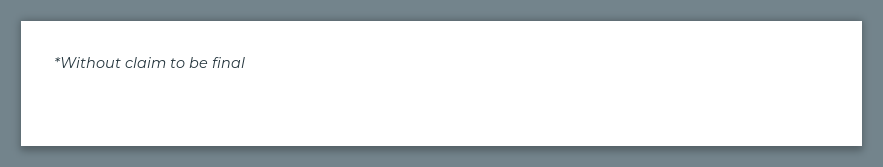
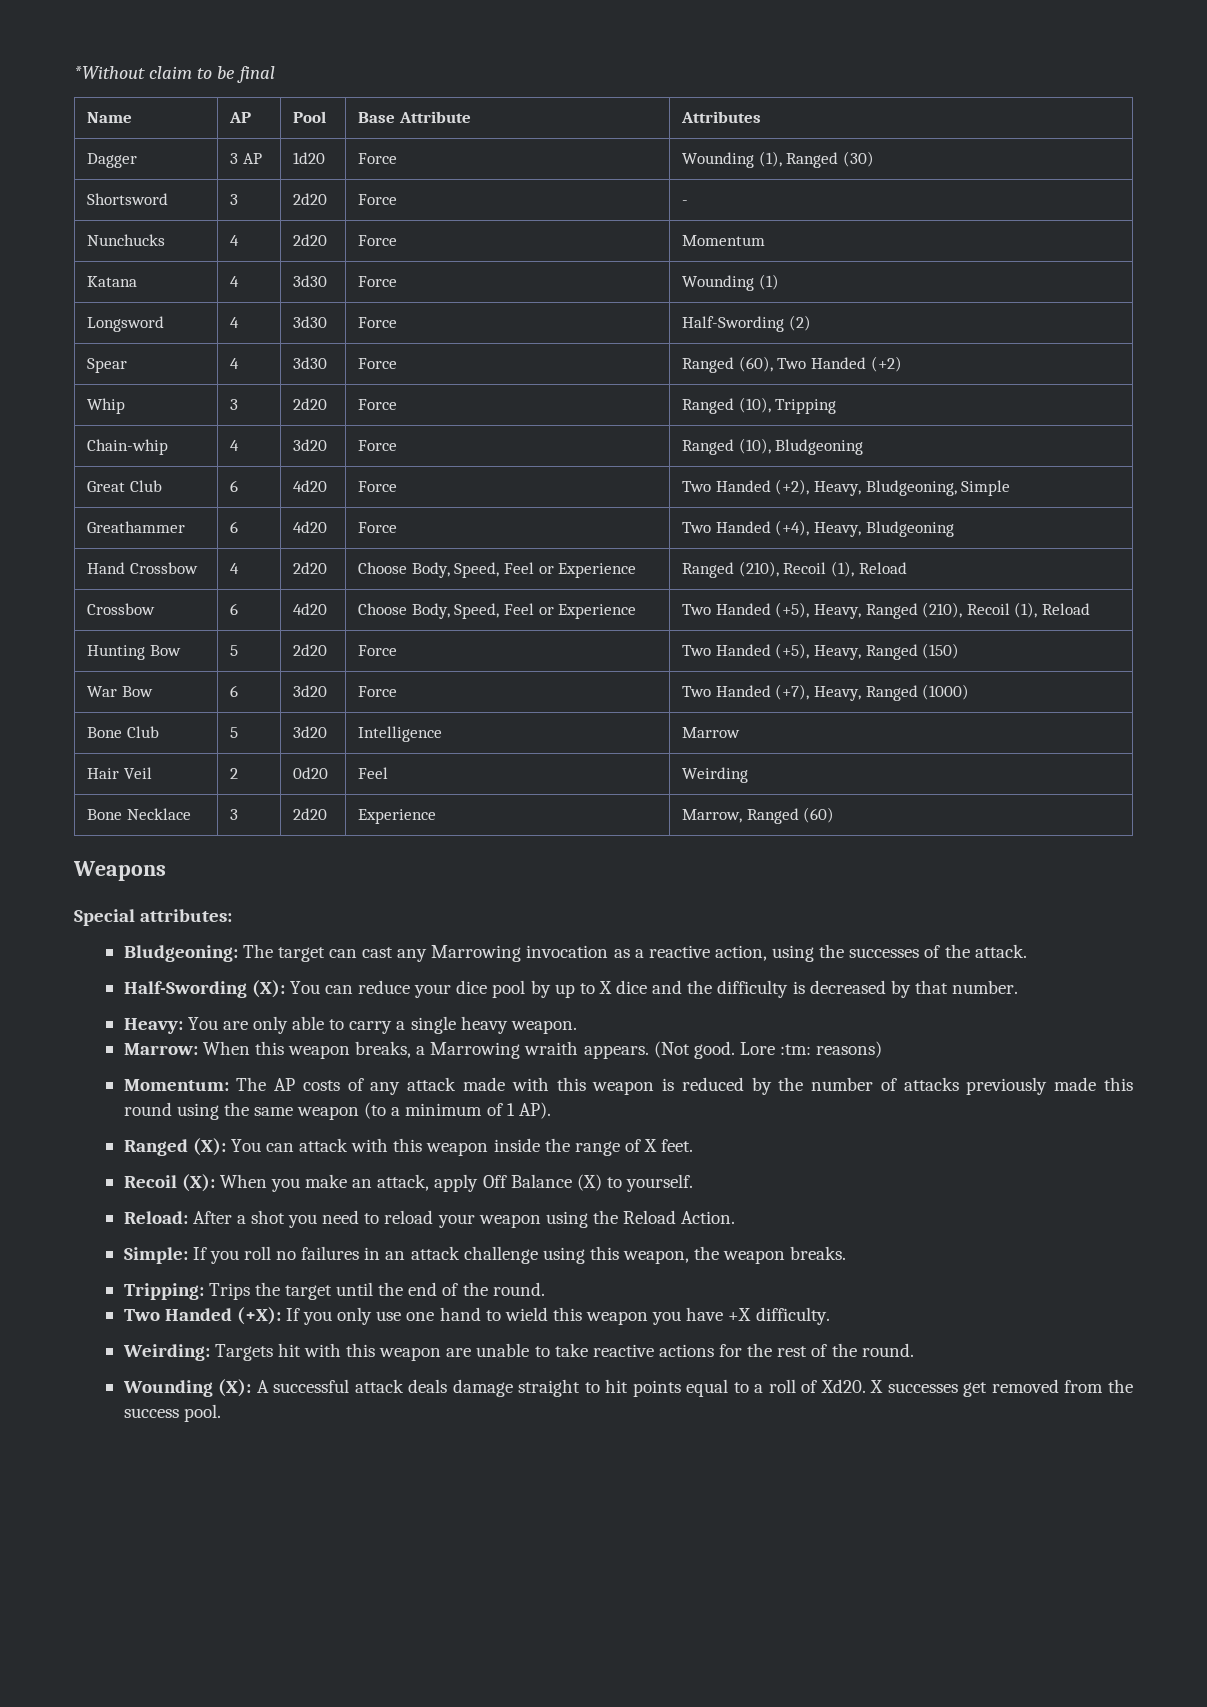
(245, 62) none -> [87,112,133,123] [229,112,252,123] [293,111,327,123] [358,111,471,123] [681,111,762,123] [87,153,138,168] [230,153,262,164] [293,152,326,164] [358,153,398,164] [682,151,875,168] [87,193,169,205] [230,194,239,205] [293,193,328,205] [358,194,398,205] [682,200,689,205] [87,234,166,246] [230,235,240,246] [293,234,328,246] [358,235,398,246] [682,235,766,246] [87,276,138,287] [230,276,240,287] [293,275,328,287] [358,276,398,287] [682,274,779,291] [87,316,165,332] [230,317,240,328] [293,316,328,328] [358,317,398,328] [682,315,811,332] [87,358,128,373] [230,358,240,369] [293,357,328,369] [358,358,398,369] [682,356,902,373] [87,398,126,414] [230,399,239,410] [293,398,328,410] [358,399,398,410] [682,397,837,414] [87,439,169,455] [230,440,240,451] [293,439,328,451] [358,440,398,451] [682,438,864,455] [87,480,162,492] [230,480,239,492] [293,480,328,492] [358,481,398,492] [682,479,1011,496] [87,521,186,533] [230,521,239,533] [293,521,328,533] [358,522,398,533] [682,520,954,537] [87,562,198,574] [230,563,240,574] [293,562,328,574] [358,562,637,578] [682,561,907,578] [87,603,156,615] [230,603,239,615] [293,603,328,615] [358,603,637,619] [682,602,1091,619] [87,645,181,660] [230,645,239,656] [293,644,328,656] [358,645,398,656] [682,643,960,660] [87,686,153,697] [230,685,239,697] [293,685,328,697] [358,686,398,697] [682,684,970,701] [87,726,159,738] [230,727,239,738] [293,726,328,738] [358,726,443,742] [682,727,741,738] [87,767,152,779] [230,768,239,779] [293,767,329,779] [358,767,389,779] [682,767,749,783] [87,808,191,820] [230,809,239,820] [293,808,328,820] [358,809,437,824] [682,807,835,824] [73,861,166,881] [74,909,233,926] [123,944,1027,962] [123,980,1019,998] [123,1016,577,1034] [123,1041,883,1059] [123,1077,1134,1095] [123,1102,551,1120] [123,1138,694,1156] [123,1174,694,1192] [123,1210,736,1228] [123,1246,847,1264] [123,1282,545,1300] [123,1307,830,1325] [122,1343,914,1361] [122,1379,1134,1397] [123,1404,221,1422] // Name | AP | Pool | Base Attribute | Attributes // Dagger | 3 AP | 1d20 | Force | Wounding (1), Ranged (30) // Shortsword | 3 | 2d20 | Force | - // Nunchucks | 4 | 2d20 | Force | Momentum // Katana | 4 | 3d30 | Force | Wounding (1) // Longsword | 4 | 3d30 | Force | Half-Swording (2) // Spear | 4 | 3d30 | Force | Ranged (60), Two Handed (+2) // Whip | 3 | 2d20 | Force | Ranged (10), Tripping // Chain-whip | 4 | 3d20 | Force | Ranged (10), Bludgeoning // Great Club | 6 | 4d20 | Force | Two Handed (+2), Heavy, Bludgeoning, Simple // Greathammer | 6 | 4d20 | Force | Two Handed (+4), Heavy, Bludgeoning // Hand Crossbow | 4 | 2d20 | Choose Body, Speed, Feel or Experience | Ranged (210), Recoil (1), Reload // Crossbow | 6 | 4d20 | Choose Body, Speed, Feel or Experience | Two Handed (+5), Heavy, Ranged (210), Recoil (1), Reload // Hunting Bow | 5 | 2d20 | Force | Two Handed (+5), Heavy, Ranged (150) // War Bow | 6 | 3d20 | Force | Two Handed (+7), Heavy, Ranged (1000) // Bone Club | 5 | 3d20 | Intelligence | Marrow // Hair Veil | 2 | 0d20 | Feel | Weirding // Bone Necklace | 3 | 2d20 | Experience | Marrow, Ranged (60) // Weapons // Special attributes: // Bludgeoning: The target can cast any Marrowing invocation as a reactive action, using the successes of the attack. // Half-Swording (X): You can reduce your dice pool by up to X dice and the difficulty is decreased by that number. // Heavy: You are only able to carry a single heavy weapon. // Marrow: When this weapon breaks, a Marrowing wraith appears. (Not good. Lore :tm: reasons) // Momentum: The AP costs of any attack made with this weapon is reduced by the number of attacks previously made this round using the same weapon (to a minimum of 1 AP). // Ranged (X): You can attack with this weapon inside the range of X feet. // Recoil (X): When you make an attack, apply Off Balance (X) to yourself. // Reload: After a shot you need to reload your weapon using the Reload Action. // Simple: If you roll no failures in an attack challenge using this weapon, the weapon breaks. // Tripping: Trips the target until the end of the round. // Two Handed (+X): If you only use one hand to wield this weapon you have +X difficulty. // Weirding: Targets hit with this weapon are unable to take reactive actions for the rest of the round. // Wounding (X): A successful attack deals damage straight to hit points equal to a roll of Xd20. X successes get removed from the success pool.

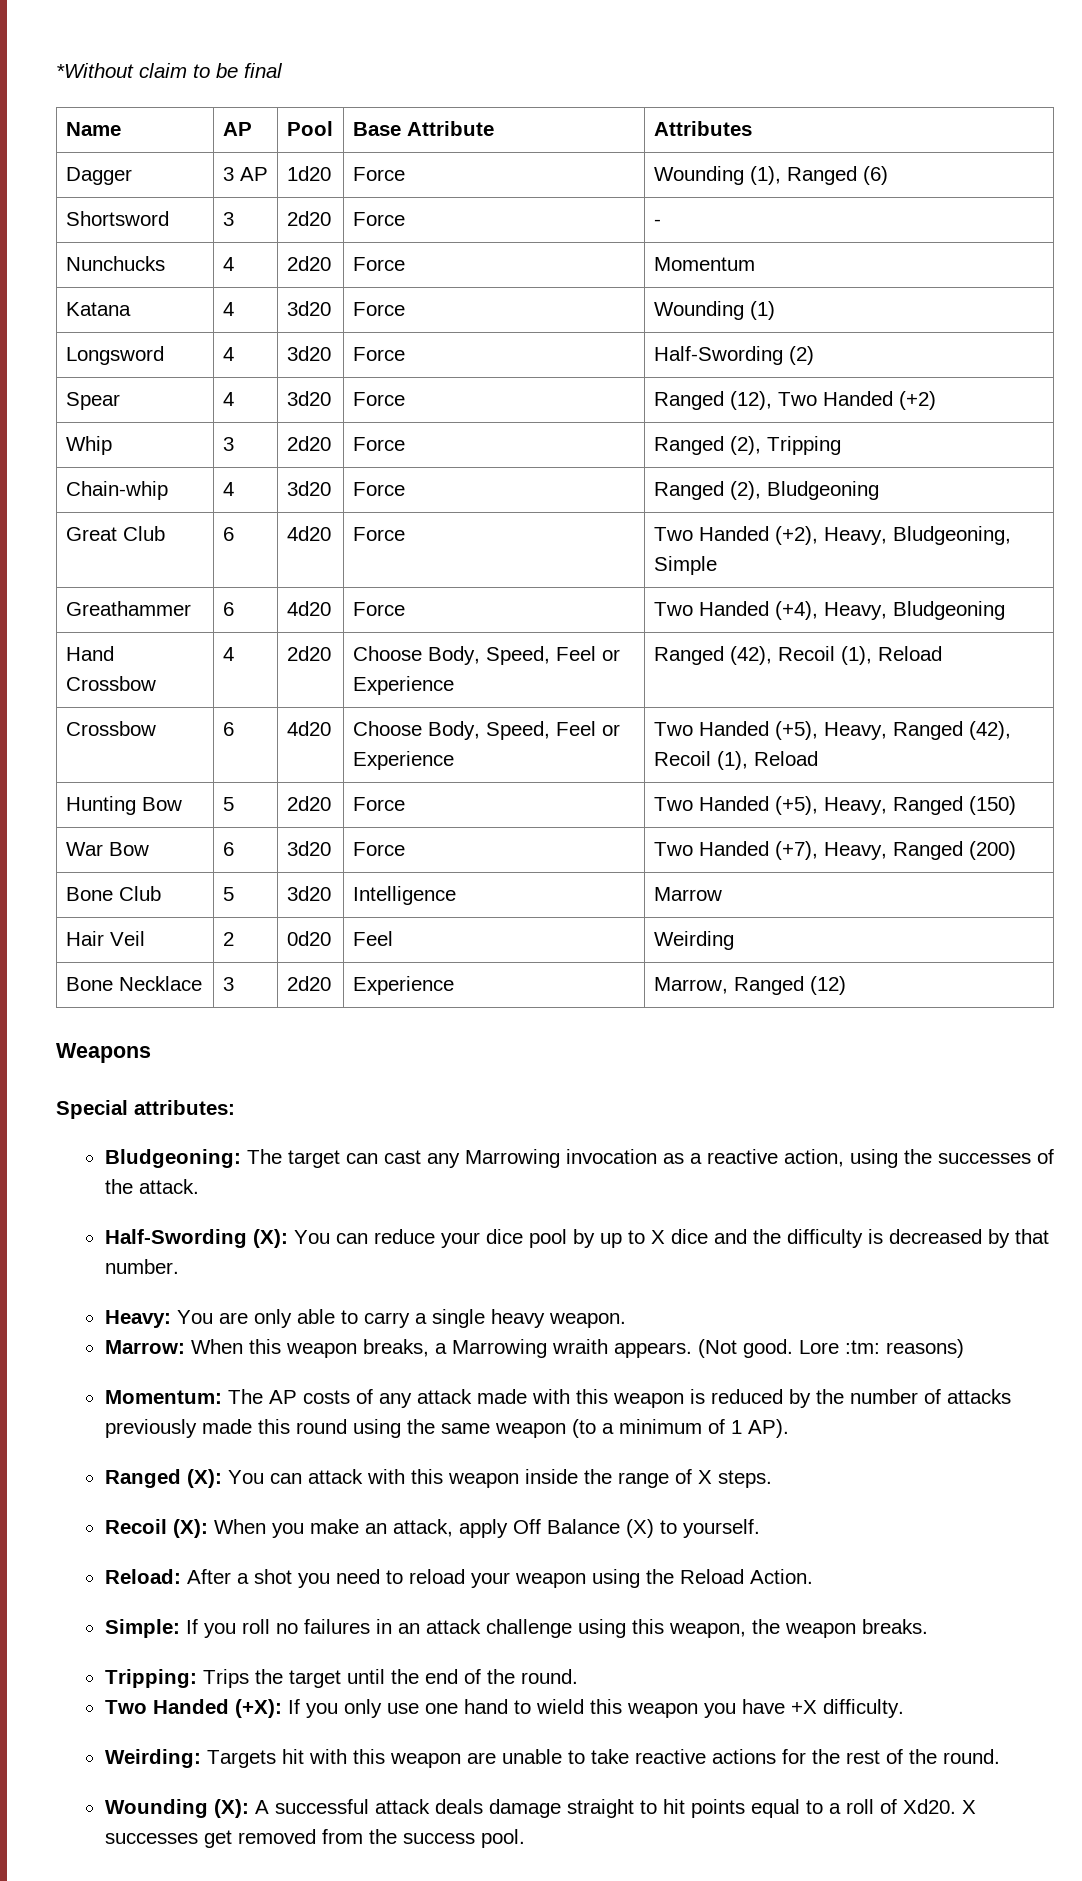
[843,151,875,167] (30) -> [862,166,888,185] (6)
[293,275,328,287] 3d30 -> [286,301,331,316] 3d20
[293,316,328,328] 3d30 -> [286,346,331,361] 3d20
[293,357,328,369] [358,358,398,369] [682,356,773,373] 3d30 | Force | Ranged (60), -> [286,391,331,406] [352,392,405,406] [653,391,772,410] 3d20 | Force | Ranged (12),
[738,397,771,413] (10), -> [729,436,761,455] (2),
[738,438,771,454] (10), -> [729,481,761,500] (2),
[738,561,779,577] (210), -> [729,646,772,665] (42),
[922,602,963,618] (210), -> [968,721,1011,740] (42),
[922,684,970,700] (1000) -> [968,841,1016,860] (200)
[803,807,835,823] (60) -> [809,976,846,995] (12)
[661,1139,694,1152] feet. -> [717,1470,772,1488] steps.

